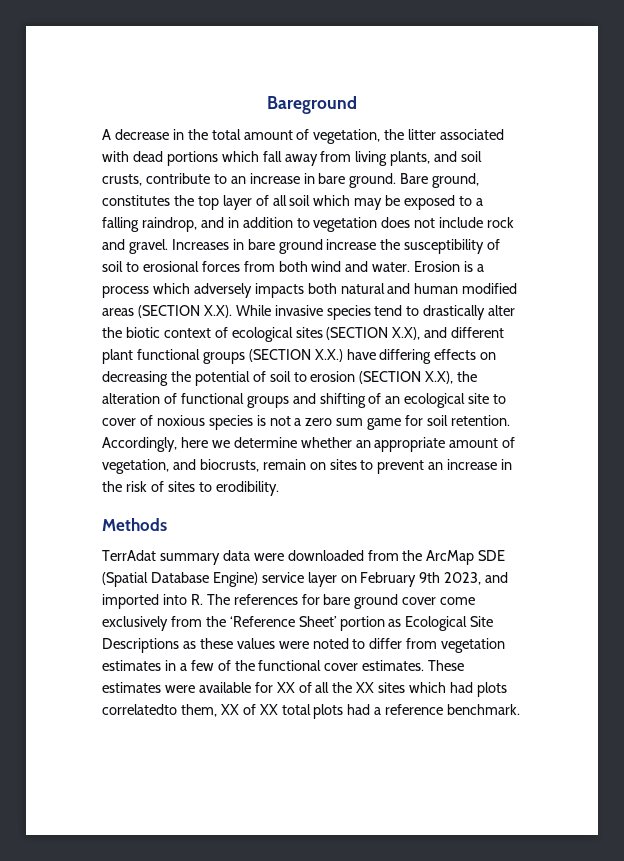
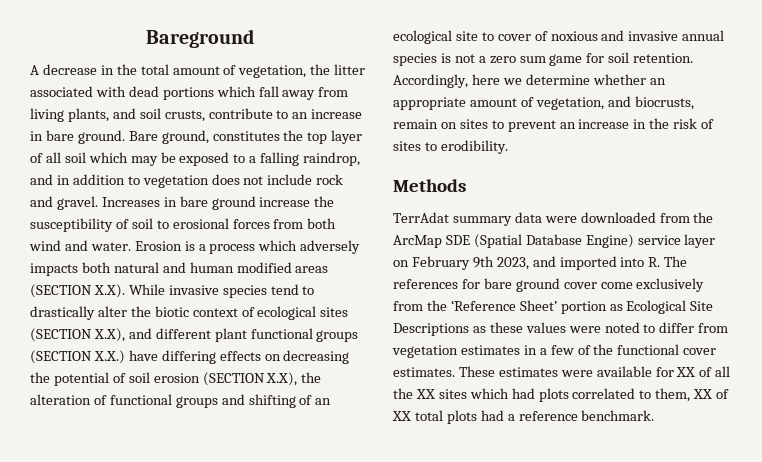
[293,372,307,382] to -> (150, 377) none
(205, 420) none -> [601,30,725,41] and invasive annual
[102,704,177,715] correlatedto -> [572,388,652,399] correlated to

